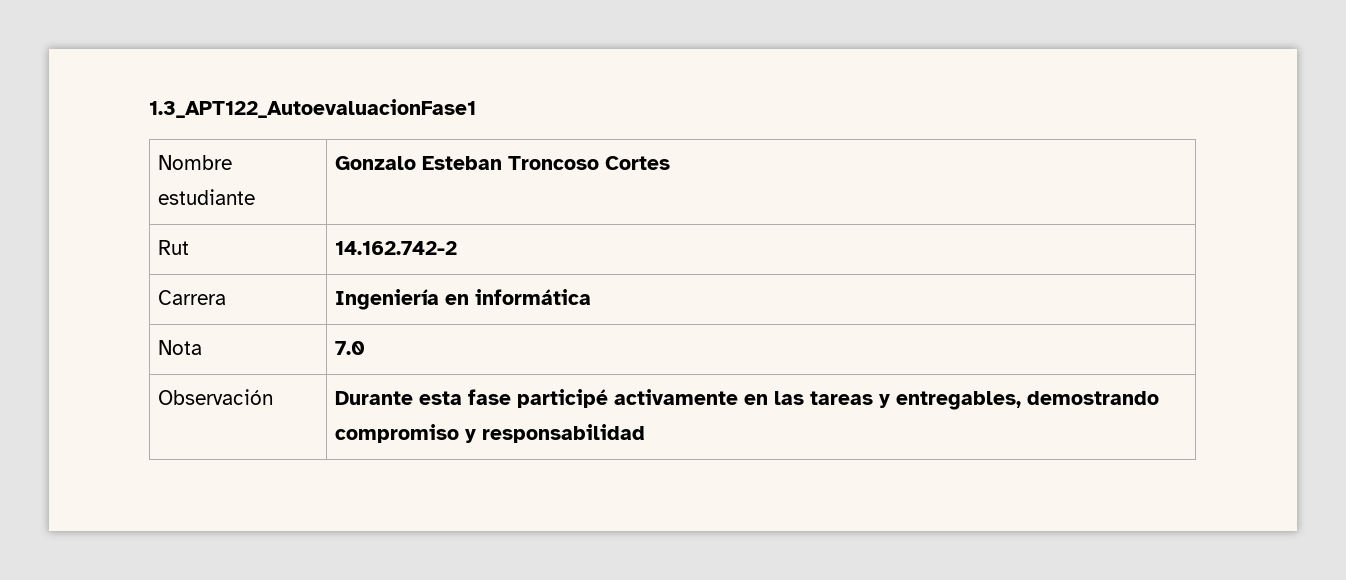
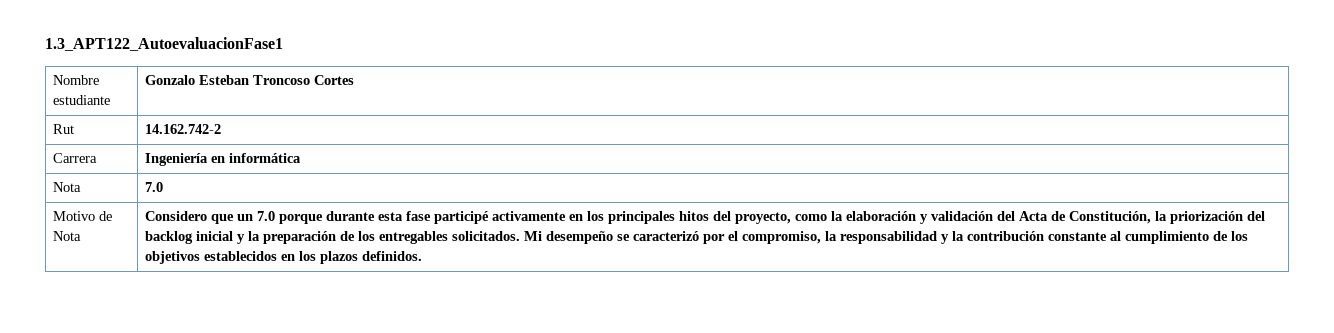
[158,389,274,405] [335,391,414,405] Observación | Durante -> [52,211,112,221] [52,231,81,241] [144,211,375,224] Motivo de Nota | Considero que un 7.0 porque durante
[774,391,1160,410] [335,424,646,443] las tareas y entregables, demostrando compromiso y responsabilidad -> [586,211,1265,224] [144,231,1248,244] [144,251,422,264] los principales hitos del proyecto, como la elaboración y validación del Acta de Constitución, la priorización del backlog inicial y la preparación de los entregables solicitados. Mi desempeño se caracterizó por el compromiso, la responsabilidad y la contribución constante al cumplimiento de los objetivos establecidos en los plazos definidos.

